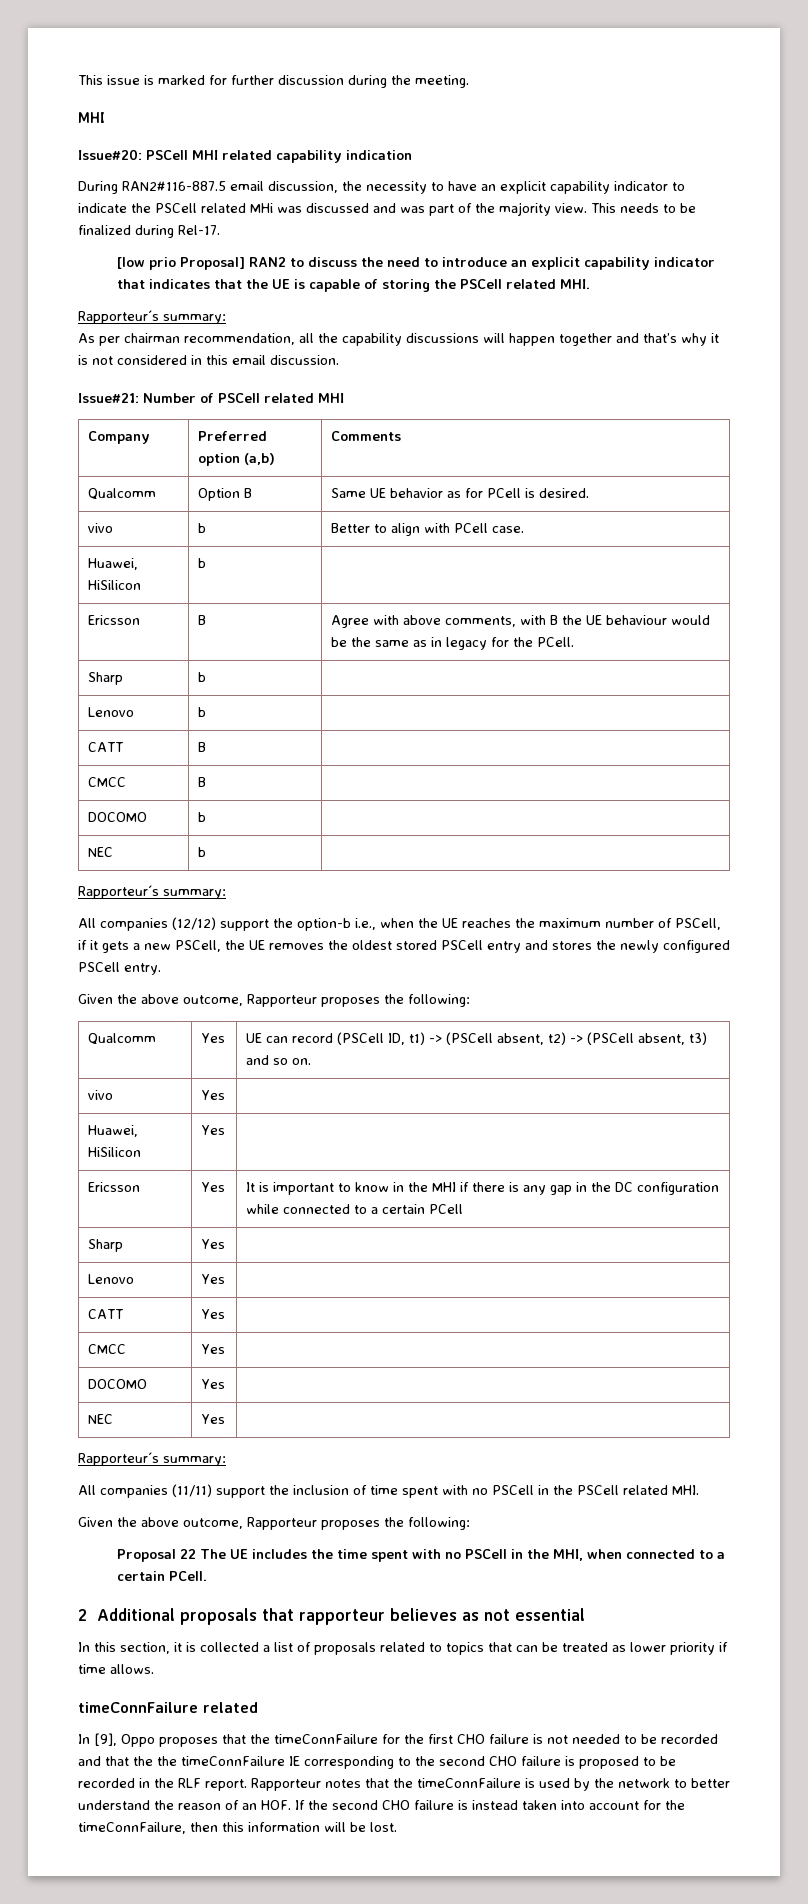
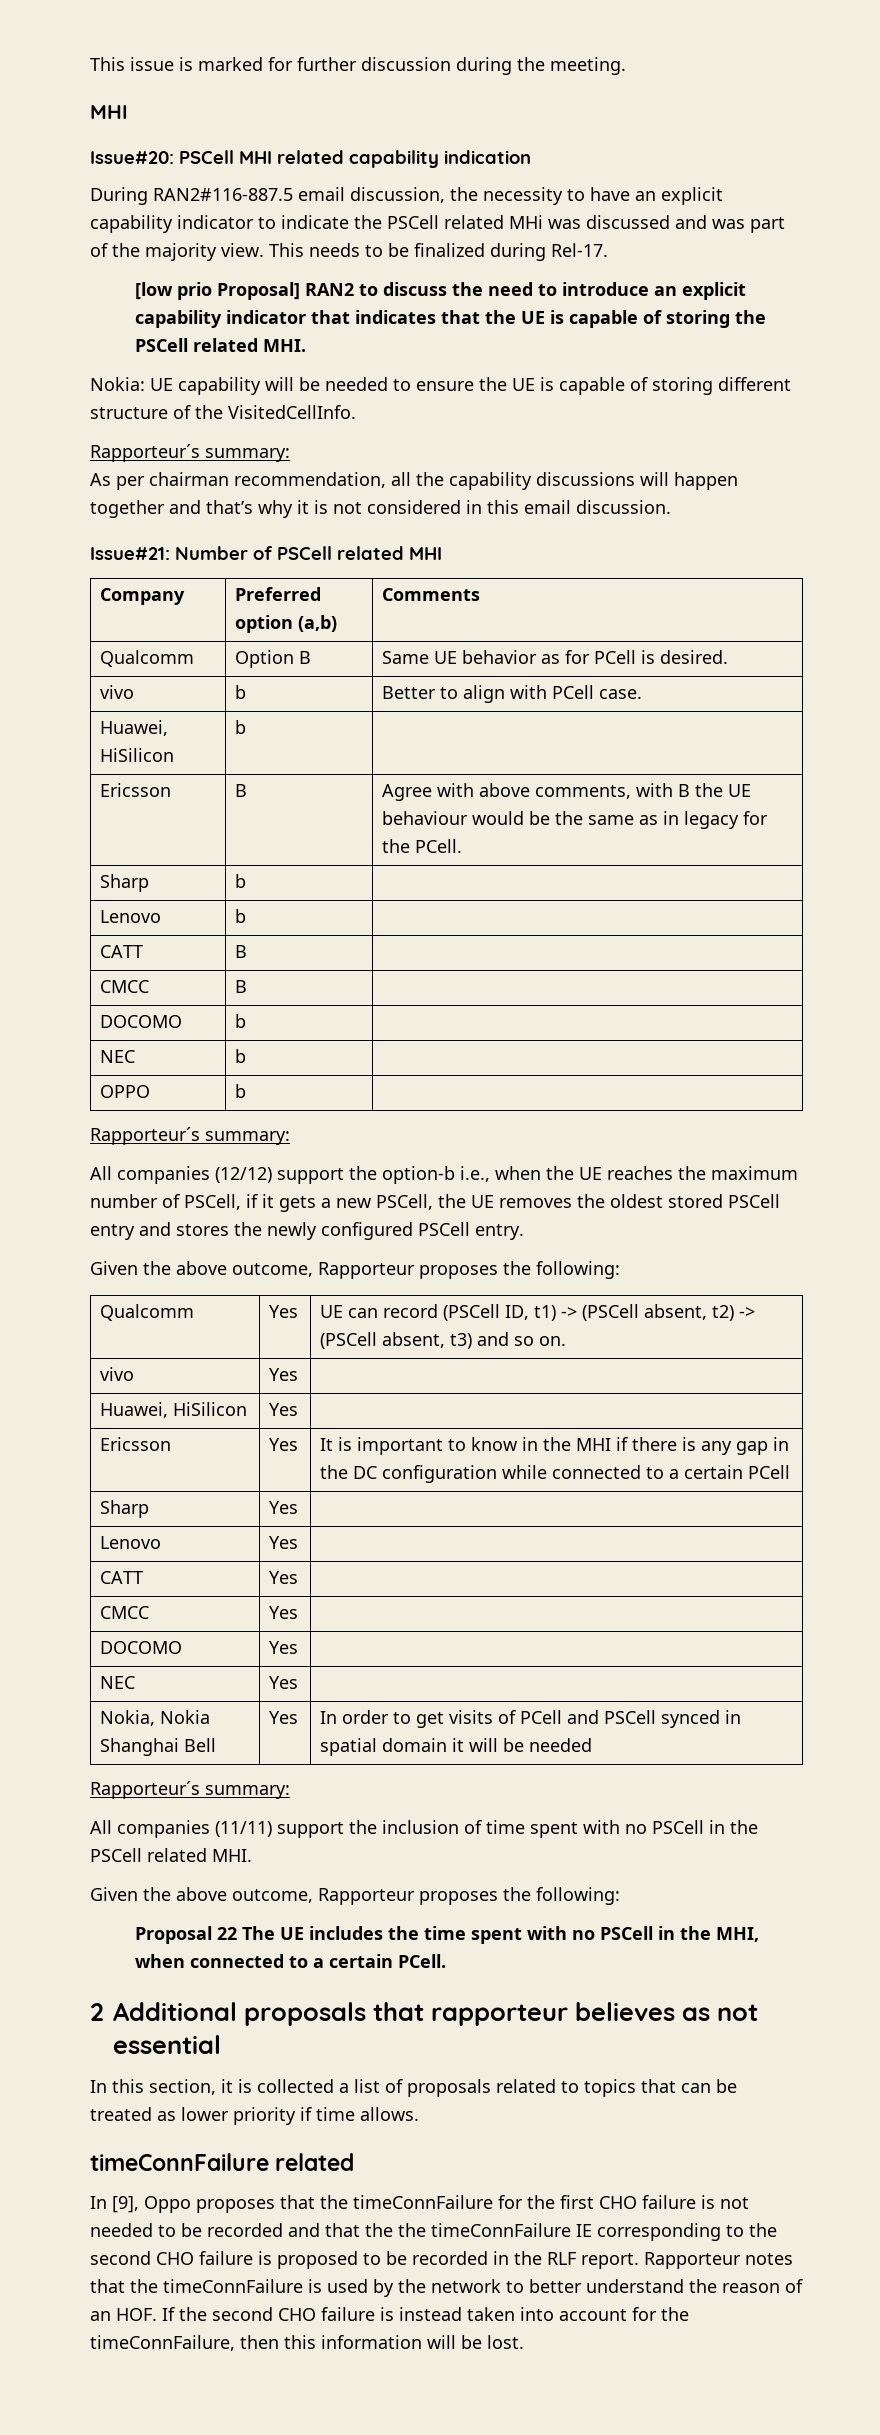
(590, 284) none -> [90,377,791,395] [90,405,356,419] // Nokia: UE capability will be needed to ensure the UE is capable of storing different structure of the VisitedCellInfo.
(207, 852) none -> [100,1085,151,1098] [235,1084,247,1098] // OPPO | b |
(226, 1419) none -> [100,1710,211,1726] [100,1738,217,1756] [269,1711,299,1724] [320,1710,742,1728] [320,1738,593,1756] // Nokia, Nokia Shanghai Bell | Yes | In order to get visits of PCell and PSCell synced in spatial domain it will be needed

